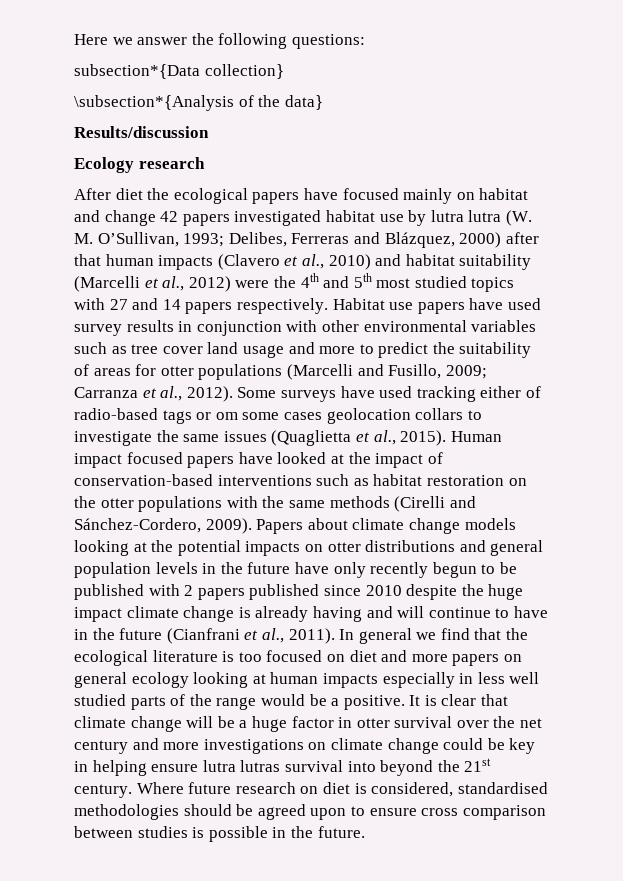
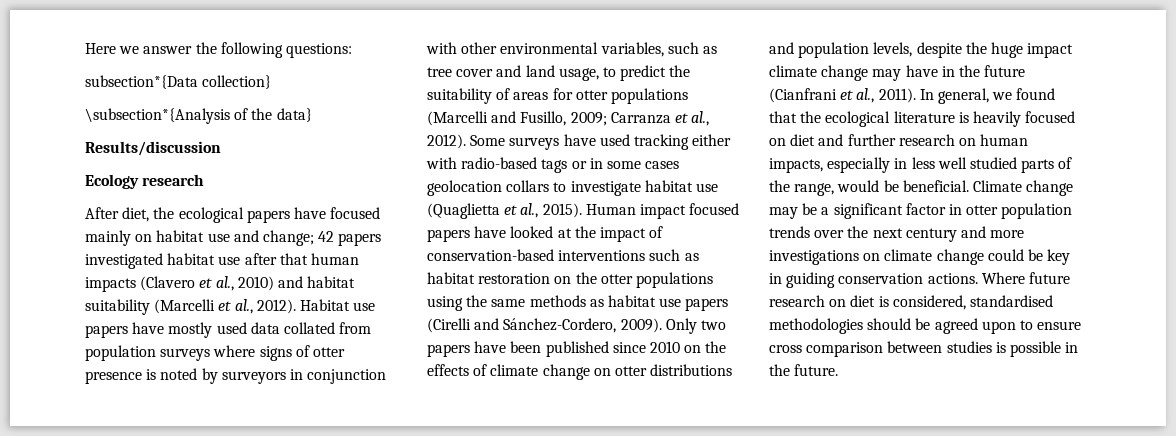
[115,188,143,200] diet -> [122,207,150,222] diet,
[74,210,156,226] and change -> [207,230,314,246] use and change;
[408,210,532,226] [74,232,502,248] by lutra lutra (W. M. O’Sullivan, 1993; Delibes, Ferreras and Blázquez, 2000) -> (241, 260) none
[188,273,515,292] [74,298,541,314] [74,320,174,336] 2012) were the 4th and 5th most studied topics with 27 and 14 papers respectively. Habitat use papers have used survey results -> [256,299,376,314] [85,322,372,338] [85,345,345,361] [85,368,286,384] 2012). Habitat use papers have mostly used data collated from population surveys where signs of otter presence is noted by surveyors
[471,320,537,332] variables -> [600,42,664,57] variables,
[207,342,356,358] land usage and more -> [496,65,599,81] and land usage,
[525,386,541,398] of -> [426,157,457,169] with
[215,412,238,420] om -> [589,158,603,169] in
[156,430,267,442] the same issues -> [644,180,718,192] habitat use
[226,496,258,508] with -> [427,296,463,311] using
[394,496,476,512] [74,518,516,534] [74,540,544,556] [74,562,517,578] [74,584,402,600] (Cirelli and Sánchez-Cordero, 2009). Papers about climate change models looking at the potential impacts on otter distributions and general population levels in the future have only recently begun to be published with 2 papers published since 2010 -> [589,295,729,311] [427,318,726,334] [427,341,727,357] [427,364,733,380] [769,42,913,58] as habitat use papers (Cirelli and Sánchez-Cordero, 2009). Only two papers have been published since 2010 on the effects of climate change on otter distributions and population levels,
[238,606,510,622] is already having and will continue to -> [872,69,902,81] may
[358,628,470,644] general we find -> [937,88,1056,104] general, we found
[238,652,262,662] too -> [972,111,1021,127] heavily
[411,654,522,666] [74,672,378,688] more papers on general ecology looking at human impacts -> [847,134,1029,146] [769,158,823,173] further research on human impacts,
[216,697,257,710] range -> [794,183,835,196] range,
[331,694,509,710] [74,716,287,732] a positive. It is clear that climate change will be a huge -> [902,180,1074,196] [769,203,903,219] beneficial. Climate change may be a significant
[394,716,453,728] survival -> [1001,203,1073,219] [769,226,810,238] population trends
[520,718,543,728] net -> [872,228,903,238] next
[92,758,492,776] [74,784,132,798] helping ensure lutra lutras survival into beyond the 21st century. -> [786,272,978,288] guiding conservation actions.

